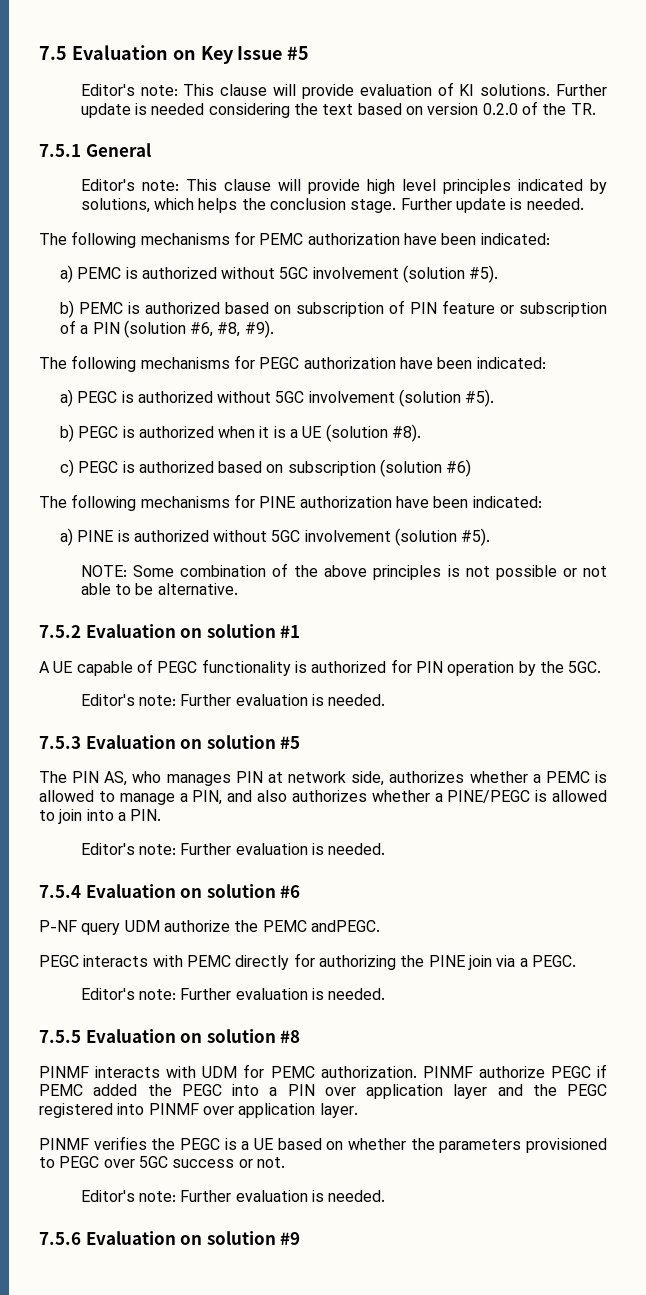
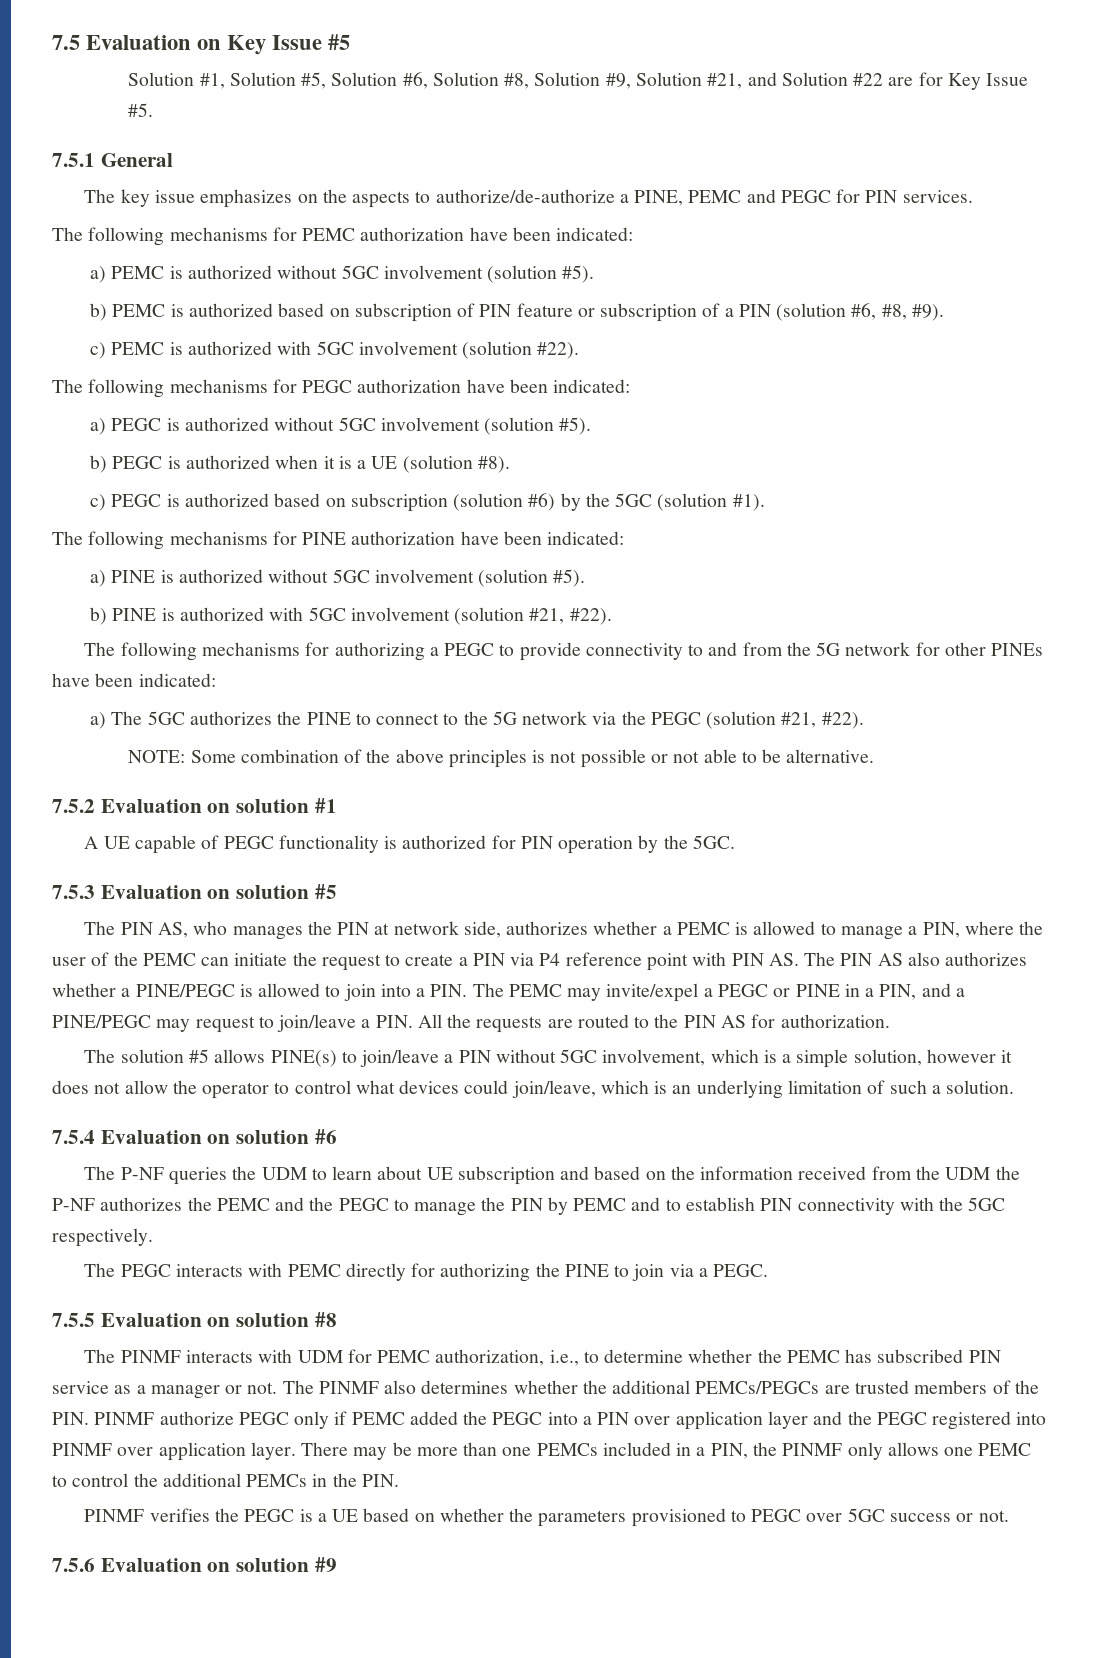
[80,82,607,99] [80,101,596,118] [39,143,151,157] [80,179,607,194] [80,198,584,213] Editor's note: This clause will provide evaluation of KI solutions. Further update is needed considering the text based on version 0.2.0 of the TR. // 7.5.1 General // Editor's note: This clause will provide high level principles indicated by solutions, which helps the conclusion stage. Further update is needed. -> [128,72,1029,90] [128,103,154,117] [52,153,173,167] [84,189,973,208] Solution #1, Solution #5, Solution #6, Solution #8, Solution #9, Solution #21, and Solution #22 are for Key Issue #5. // 7.5.1 General // The key issue emphasizes on the aspects to authorize/de-authorize a PINE, PEMC and PEGC for PIN services.
(274, 329) none -> [90,341,580,359] // c) PEMC is authorized with 5GC involvement (solution #22).
(472, 468) none -> [560,493,765,511] by the 5GC (solution #1).
(491, 537) none -> [90,607,612,625] [84,642,1044,661] [52,673,216,687] [90,711,864,729] // b) PINE is authorized with 5GC involvement (solution #21, #22). // The following mechanisms for authorizing a PEGC to provide connectivity to and from the 5G network for other PINEs have been indicated: // a) The 5GC authorizes the PINE to connect to the 5G network via the PEGC (solution #21, #22).
[80,694,386,706] // Editor's note: Further evaluation is needed. -> (735, 842) none
(231, 780) none -> [307,921,332,935] the
[227,790,253,802] and -> [964,921,1044,935] [52,952,903,971] where the user of the PEMC can initiate the request to create a PIN via P4 reference point with PIN AS. The PIN AS
[80,843,386,855] // Editor's note: Further evaluation is needed. -> [472,983,965,1002] [52,1014,890,1033] [84,1049,1013,1068] [52,1080,1015,1099] The PEMC may invite/expel a PEGC or PINE in a PIN, and a PINE/PEGC may request to join/leave a PIN. All the requests are routed to the PIN AS for authorization. // The solution #5 allows PINE(s) to join/leave a PIN without 5GC involvement, which is a simple solution, however it does not allow the operator to control what devices could join/leave, which is an underlying limitation of such a solution.
[39,920,380,935] P-NF query UDM authorize the PEMC andPEGC. // -> [84,1166,1020,1185] [52,1197,1006,1216] [52,1228,153,1247] [84,1263,116,1277] The P-NF queries the UDM to learn about UE subscription and based on the information received from the UDM the P-NF authorizes the PEMC and the PEGC to manage the PIN by PEMC and to establish PIN connectivity with the 5GC respectively. // The
(465, 961) none -> [614,1265,630,1277] to
[80,988,386,1000] // Editor's note: Further evaluation is needed. -> (769, 1270) none
(301, 1036) none -> [84,1349,116,1363] The
[320,1066,417,1078] authorization. -> [435,1349,1001,1366] [52,1380,1039,1399] [52,1412,89,1425] authorization, i.e., to determine whether the PEMC has subscribed PIN service as a manager or not. The PINMF also determines whether the additional PEMCs/PEGCs are trusted members of the PIN.
(591, 1072) none -> [294,1411,330,1429] only
(358, 1110) none -> [301,1442,1032,1460] [52,1473,399,1487] There may be more than one PEMCs included in a PIN, the PINMF only allows one PEMC to control the additional PEMCs in the PIN.
[80,1190,386,1202] // Editor's note: Further evaluation is needed. -> (1009, 1516) none

